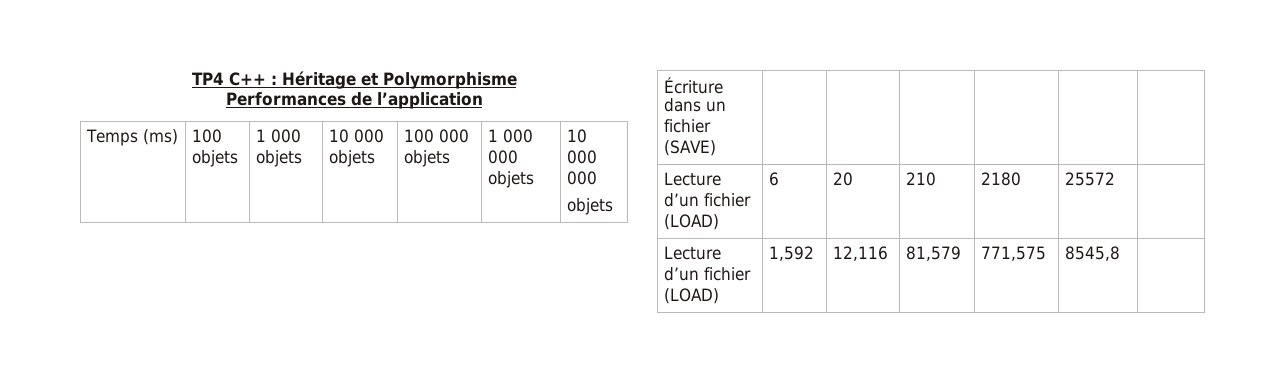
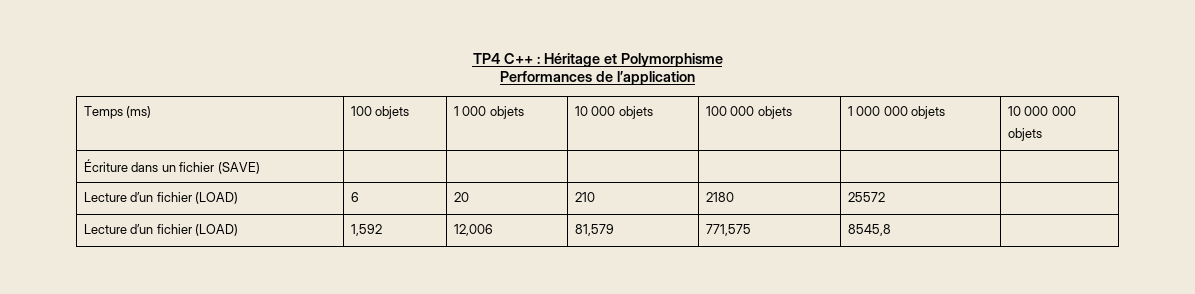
[833,246,889,261] 12,116 -> [453,224,493,236] 12,006

